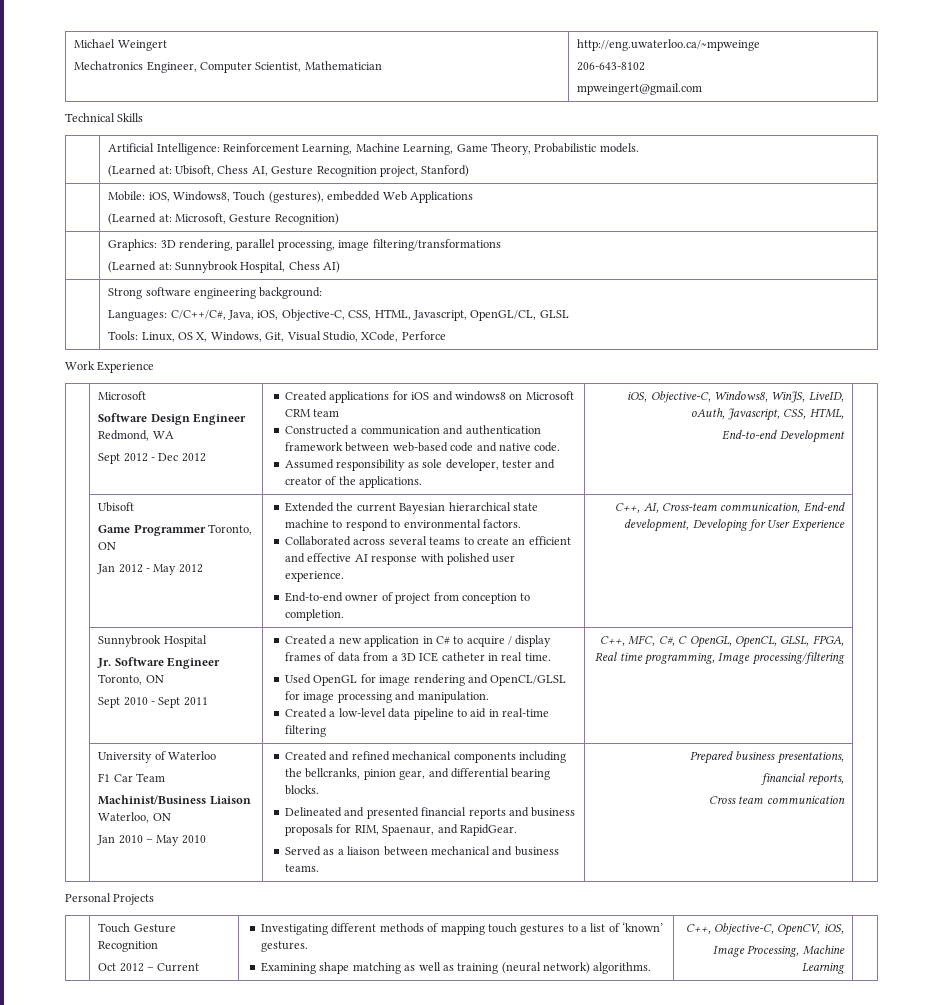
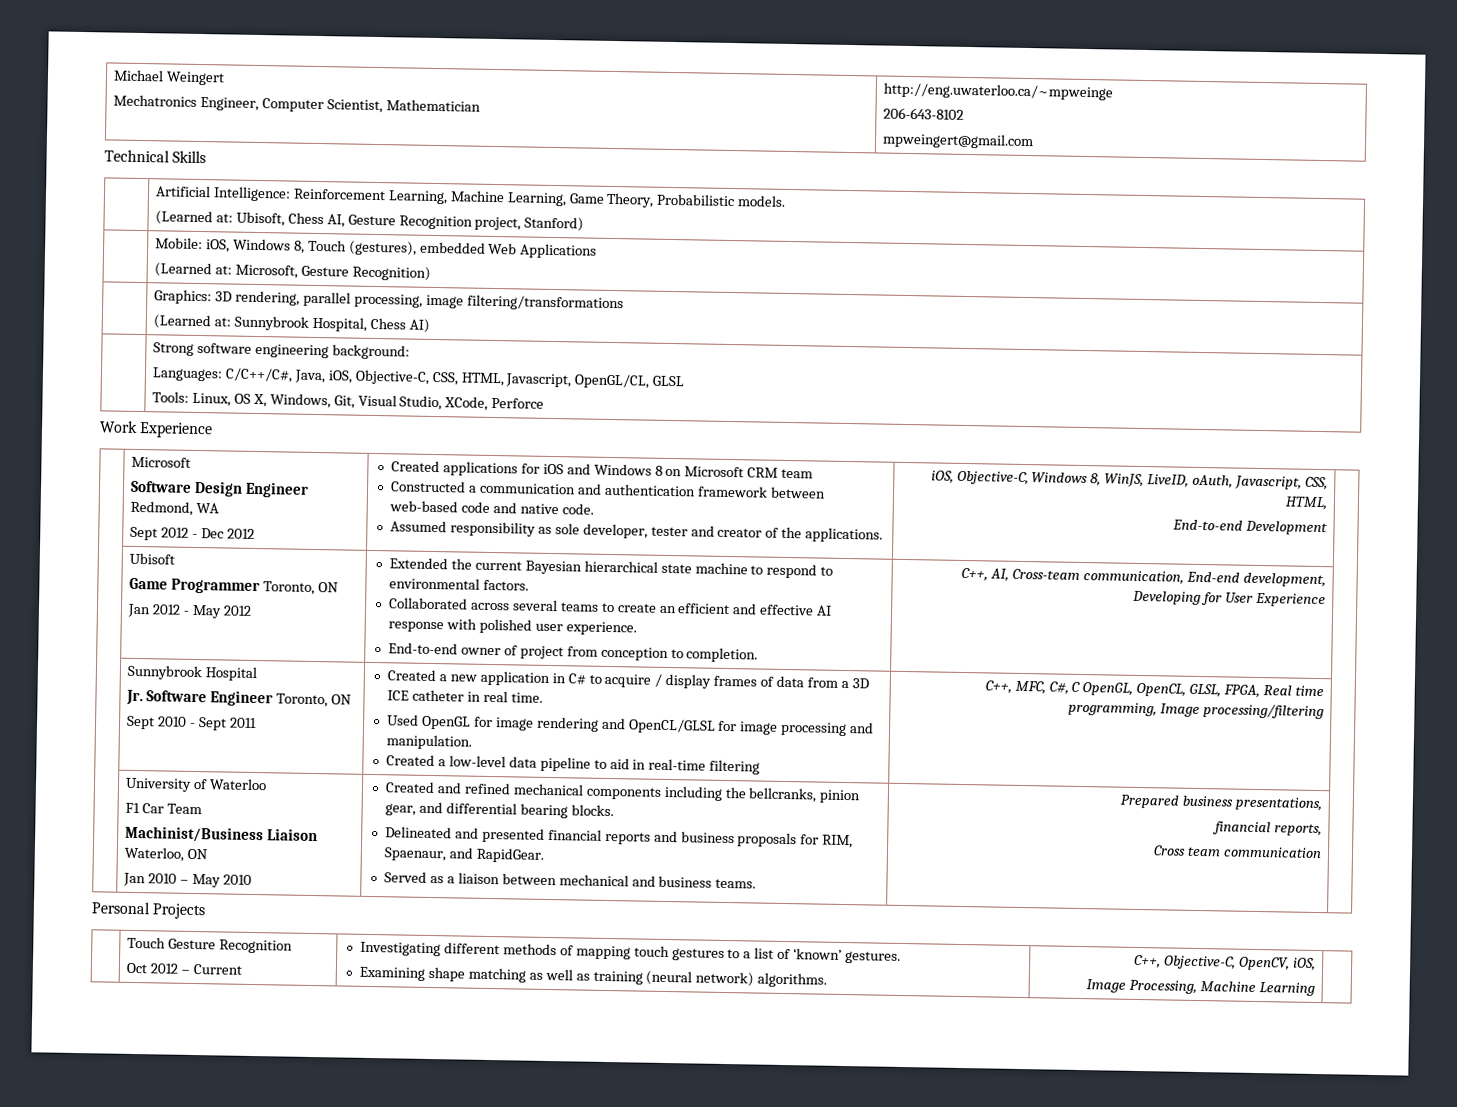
[173,191,231,202] Windows8, -> [232,238,305,254] Windows 8,
[454,391,506,401] windows8 -> [593,463,663,476] Windows 8
[713,391,768,402] Windows8, -> [1031,472,1102,487] Windows 8,

